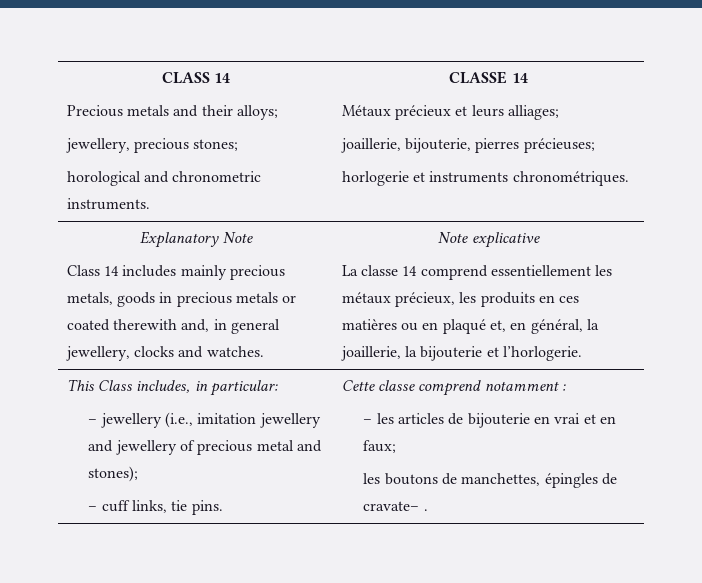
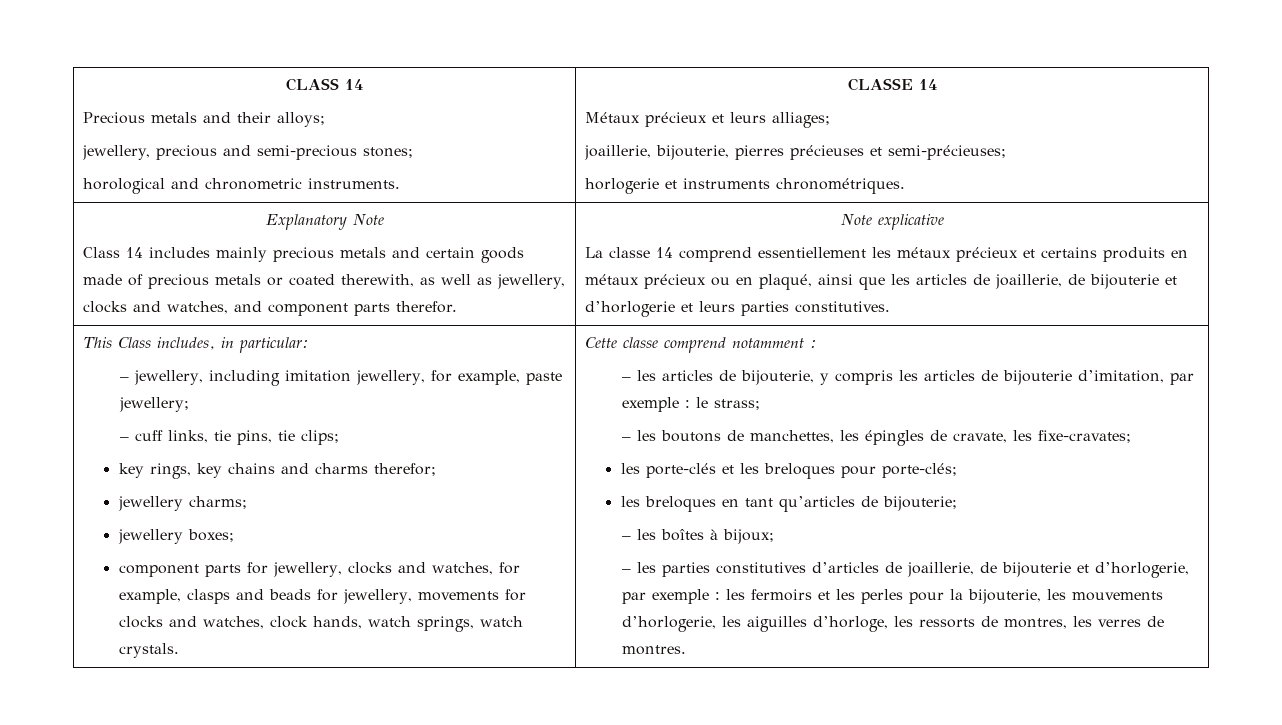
(190, 145) none -> [223,145,358,160] and semi-precious
[523,138,595,153] précieuses; -> [789,145,1006,160] précieuses et semi-précieuses;
[66,292,297,307] [66,319,280,334] [65,346,264,361] metals, goods in precious metals or coated therewith and, in general jewellery, clocks and watches. -> [339,247,524,263] [82,274,566,289] [82,301,458,316] metals and certain goods made of precious metals or coated therewith, as well as jewellery, clocks and watches, and component parts therefor.
[395,292,580,307] [341,319,599,334] [340,346,582,361] précieux, les produits en ces matières ou en plaqué et, en général, la joaillerie, la bijouterie et l’horlogerie. -> [955,247,1188,262] [584,274,1177,290] [584,301,890,317] précieux et certains produits en métaux précieux ou en plaqué, ainsi que les articles de joaillerie, de bijouterie et d’horlogerie et leurs parties constitutives.
[100,412,321,428] [88,440,322,455] [88,466,139,482] [88,500,223,515] jewellery (i.e., imitation jewellery and jewellery of precious metal and stones); // – cuff links, tie pins. -> [134,370,562,386] [119,397,190,412] [120,430,340,445] [118,463,436,479] [117,496,247,511] [117,529,234,544] [118,562,520,577] [118,589,526,604] [118,616,523,632] [118,643,179,658] jewellery, including imitation jewellery, for example, paste jewellery; // – cuff links, tie pins, tie clips; // key rings, key chains and charms therefor; // jewellery charms; // jewellery boxes; // component parts for jewellery, clocks and watches, for example, clasps and beads for jewellery, movements for clocks and watches, clock hands, watch springs, watch crystals.
[467,413,616,428] [363,440,397,453] bijouterie en vrai et en faux; // -> [741,370,1195,385] [622,397,761,412] [622,437,632,441] bijouterie, y compris les articles de bijouterie d’imitation, par exemple : le strass; // –
(541, 479) none -> [840,430,860,441] les
[363,501,428,511] cravate– . -> [953,430,1132,443] [620,463,957,479] [620,496,957,512] [622,529,775,544] [622,562,1190,578] [622,589,1164,604] [622,616,1165,632] [622,645,687,655] cravate, les fixe-cravates; // les porte-clés et les breloques pour porte-clés; // les breloques en tant qu’articles de bijouterie; // – les boîtes à bijoux; // – les parties constitutives d’articles de joaillerie, de bijouterie et d’horlogerie, par exemple : les fermoirs et les perles pour la bijouterie, les mouvements d’horlogerie, les aiguilles d’horloge, les ressorts de montres, les verres de montres.

